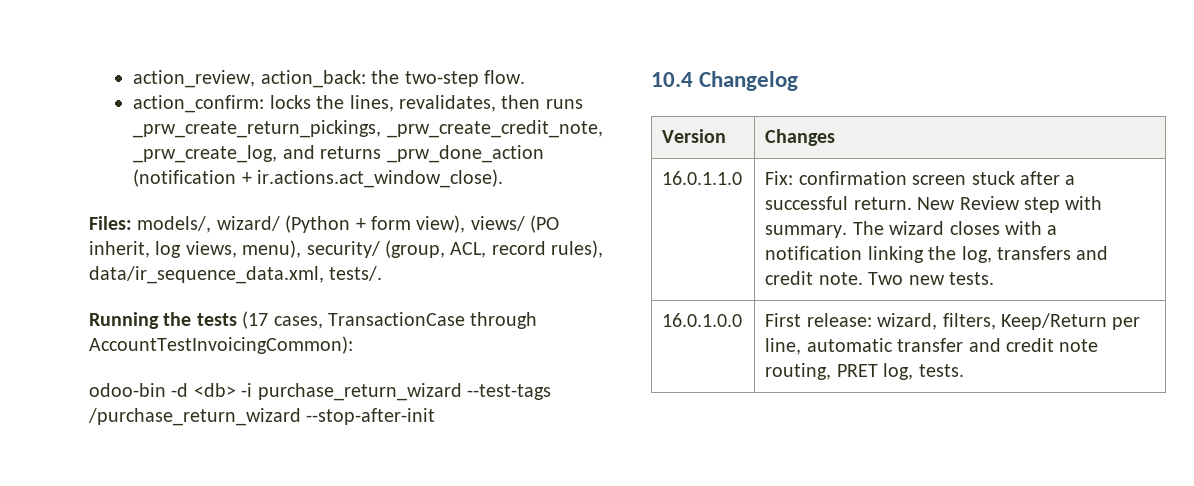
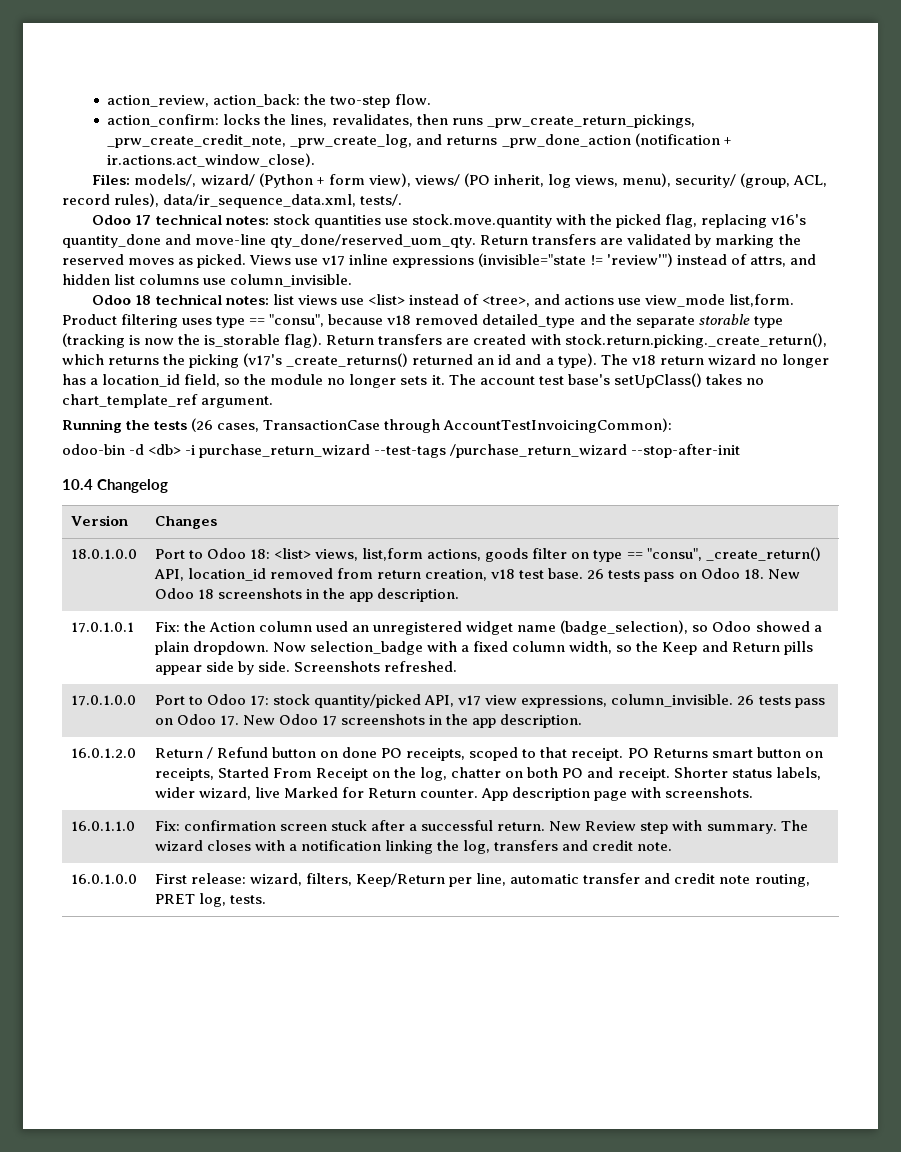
(383, 273) none -> [92,214,807,228] [62,234,801,248] [62,253,816,268] [62,274,353,287] [92,294,795,307] [62,314,783,328] [62,333,827,348] [62,353,829,368] [62,373,764,388] [62,394,274,408] // Odoo 17 technical notes: stock quantities use stock.move.quantity with the picked flag, replacing v16's quantity_done and move-line qty_done/reserved_uom_qty. Return transfers are validated by marking the reserved moves as picked. Views use v17 inline expressions (invisible="state != 'review'") instead of attrs, and hidden list columns use column_invisible. // Odoo 18 technical notes: list views use <list> instead of <tree>, and actions use view_mode list,form. Product filtering uses type == "consu", because v18 removed detailed_type and the separate storable type (tracking is now the is_storable flag). Return transfers are created with stock.return.picking._create_return(), which returns the picking (v17's _create_returns() returned an id and a type). The v18 return wizard no longer has a location_id field, so the module no longer sets it. The account test base's setUpClass() takes no chart_template_ref argument.
[242,311,269,329] (17 -> [191,418,214,432] (26
(836, 137) none -> [70,549,137,559] [154,547,821,562] [153,568,800,582] [154,588,460,602] [70,622,134,633] [154,620,822,635] [154,641,813,655] [154,661,458,675] [70,695,136,706] [154,694,825,708] [154,714,583,728] [70,748,136,758] [154,747,823,761] [154,767,821,781] [154,787,754,801] // 18.0.1.0.0 | Port to Odoo 18: <list> views, list,form actions, goods filter on type == "consu", _create_return() API, location_id removed from return creation, v18 test base. 26 tests pass on Odoo 18. New Odoo 18 screenshots in the app description. // 17.0.1.0.1 | Fix: the Action column used an unregistered widget name (badge_selection), so Odoo showed a plain dropdown. Now selection_badge with a fixed column width, so the Keep and Return pills appear side by side. Screenshots refreshed. // 17.0.1.0.0 | Port to Odoo 17: stock quantity/picked API, v17 view expressions, column_invisible. 26 tests pass on Odoo 17. New Odoo 17 screenshots in the app description. // 16.0.1.2.0 | Return / Refund button on done PO receipts, scoped to that receipt. PO Returns smart button on receipts, Started From Receipt on the log, chatter on both PO and receipt. Shorter status labels, wider wizard, live Marked for Return counter. App description page with screenshots.
[868,272,994,285] Two new tests. -> (673, 846) none

